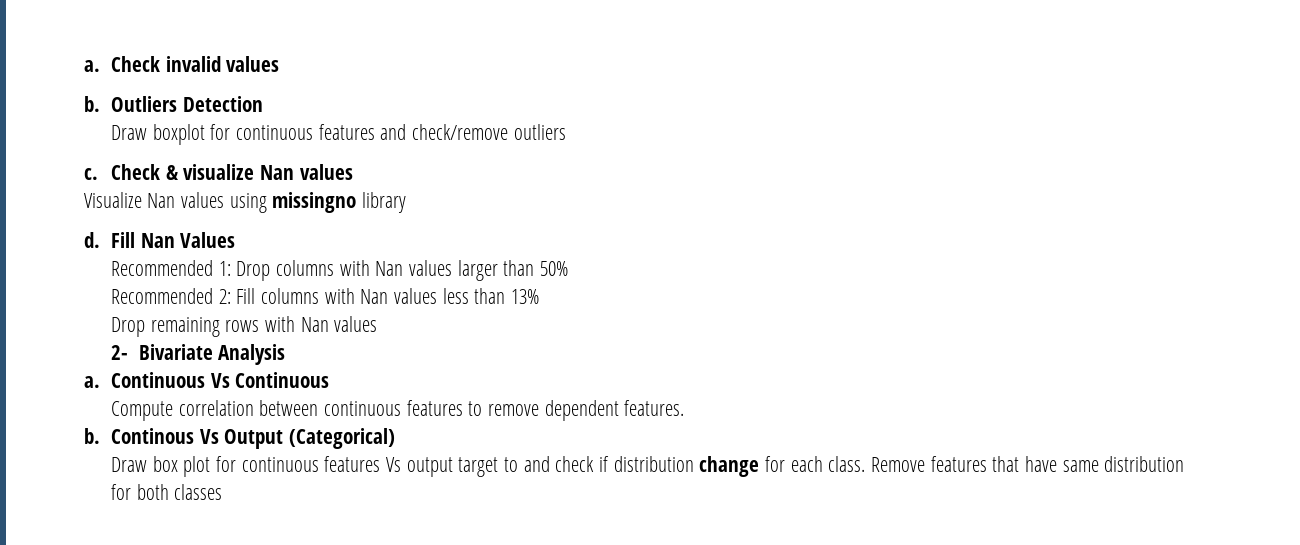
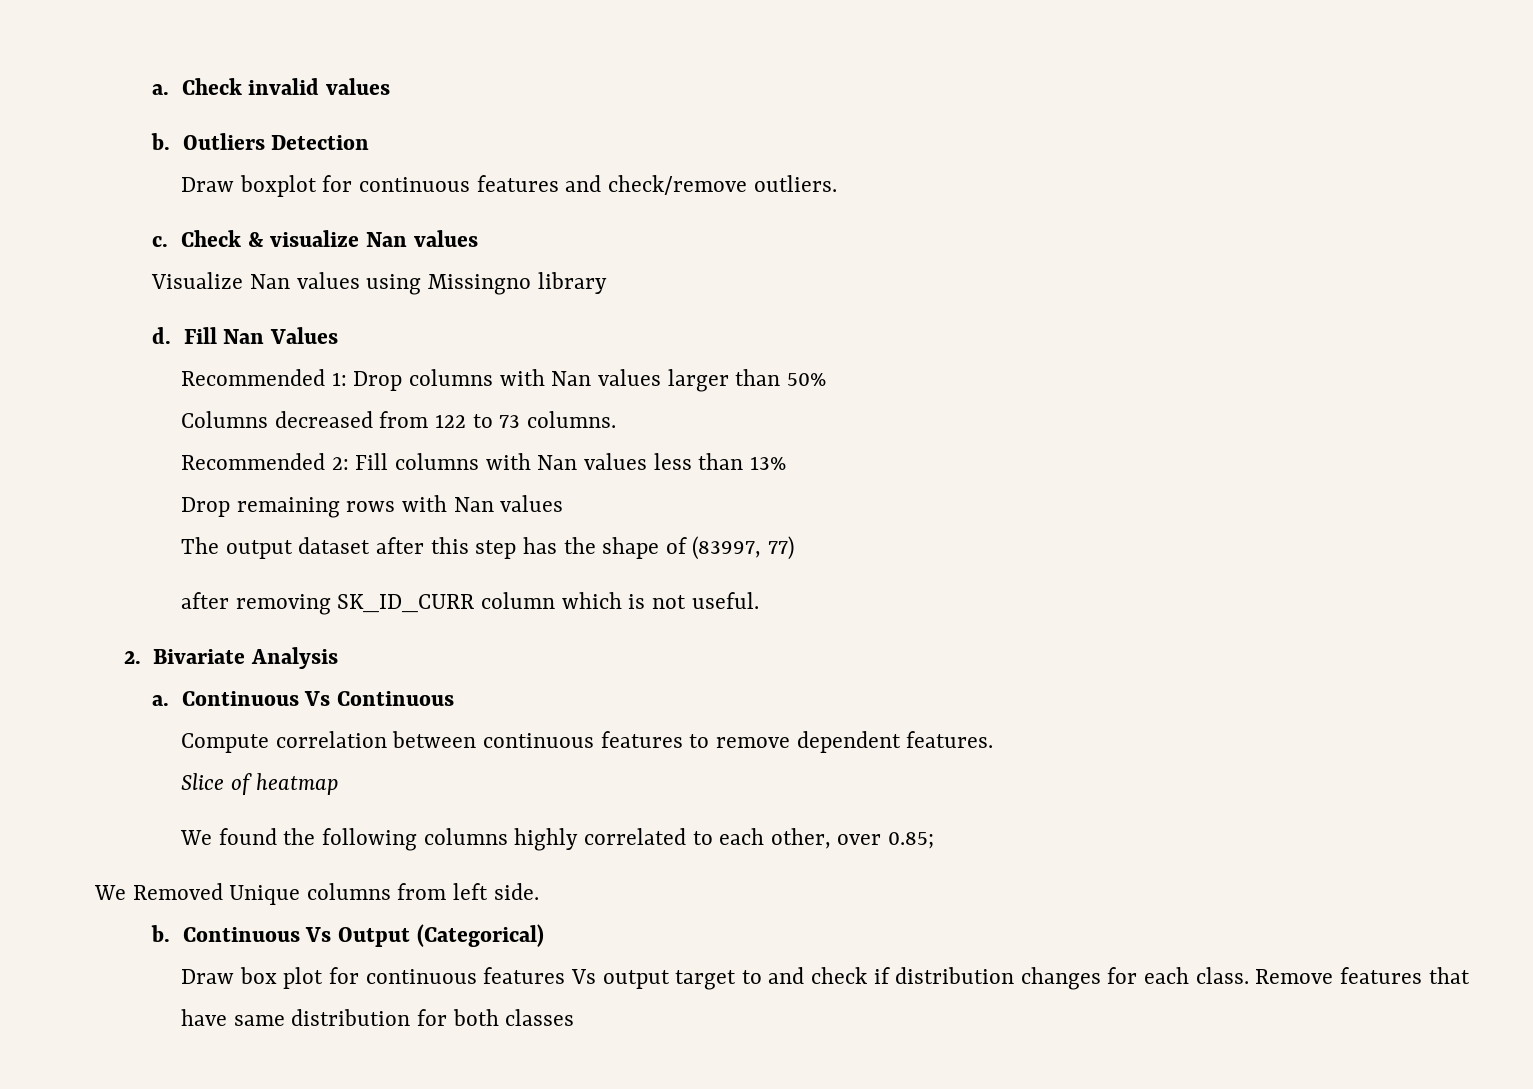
[513,124,566,140] outliers -> [753,175,837,192] outliers.
[272,192,357,213] missingno -> [427,274,531,295] Missingno
(569, 268) none -> [181,411,616,428] // Columns decreased from 122 to 73 columns.
[111,345,129,360] 2- -> [181,536,794,560] [181,592,759,615] [123,651,141,664] The output dataset after this step has the shape of (83997, 77) // after removing SK_ID_CURR column which is not useful. // 2.
[83,428,195,444] // b. Continous -> [181,773,339,795] [180,828,934,851] [94,883,539,905] [151,925,300,942] // Slice of heatmap // We found the following columns highly correlated to each other, over 0.85; // We Removed Unique columns from left side. // b. Continuous
[699,456,760,477] change -> [1020,967,1101,990] changes

